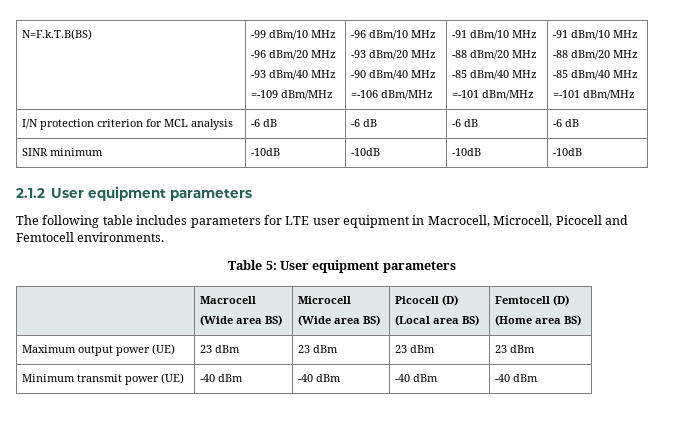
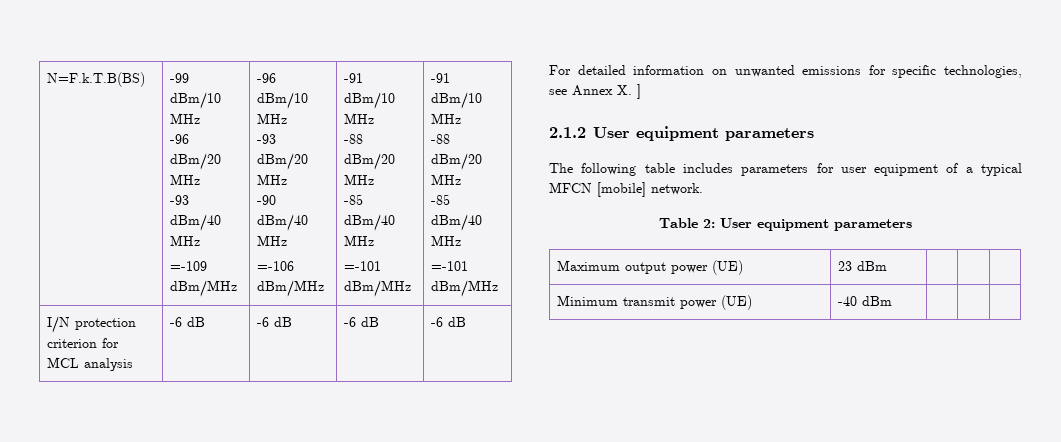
[22,148,104,156] [251,148,281,156] [351,148,381,156] [452,148,482,156] [553,148,583,156] // SINR minimum | -10dB | -10dB | -10dB | -10dB -> [549,65,1022,78] [549,84,641,99] // For detailed information on unwanted emissions for specific technologies, see Annex X. ]
[285,216,310,225] LTE -> (834, 168) none
[412,215,628,227] [16,232,165,242] in Macrocell, Microcell, Picocell and Femtocell environments. -> [946,163,1023,176] [549,182,703,197] of a typical MFCN [mobile] network.
[265,260,456,273] [200,296,257,304] [200,315,283,326] [298,296,352,304] [298,315,381,326] [395,295,459,306] [395,315,480,326] [495,295,570,306] [495,315,582,326] 5: User equipment parameters // | Macrocell // (Wide area BS) | Microcell // (Wide area BS) | Picocell (D) // (Local area BS) | Femtocell (D) // (Home area BS) -> [703,218,912,231] 2: User equipment parameters
[298,345,339,353] [395,345,436,353] [495,345,536,353] 23 dBm | 23 dBm | 23 dBm -> (888, 266) | |
[298,374,342,382] [395,374,439,382] [495,374,539,382] -40 dBm | -40 dBm | -40 dBm -> (893, 301) | |

